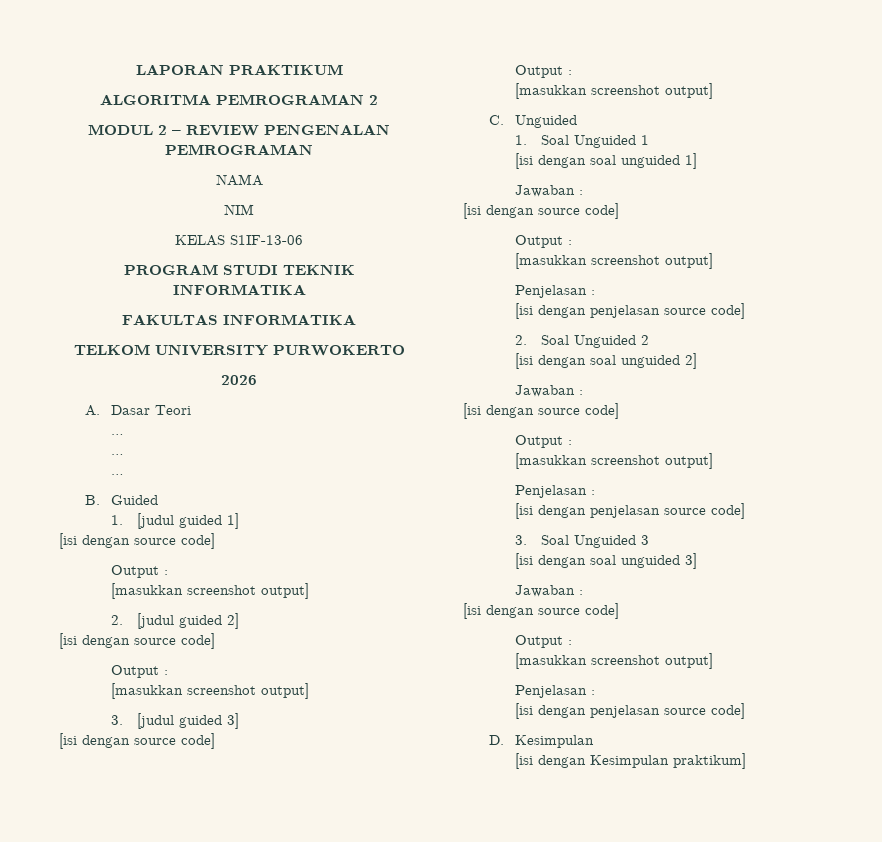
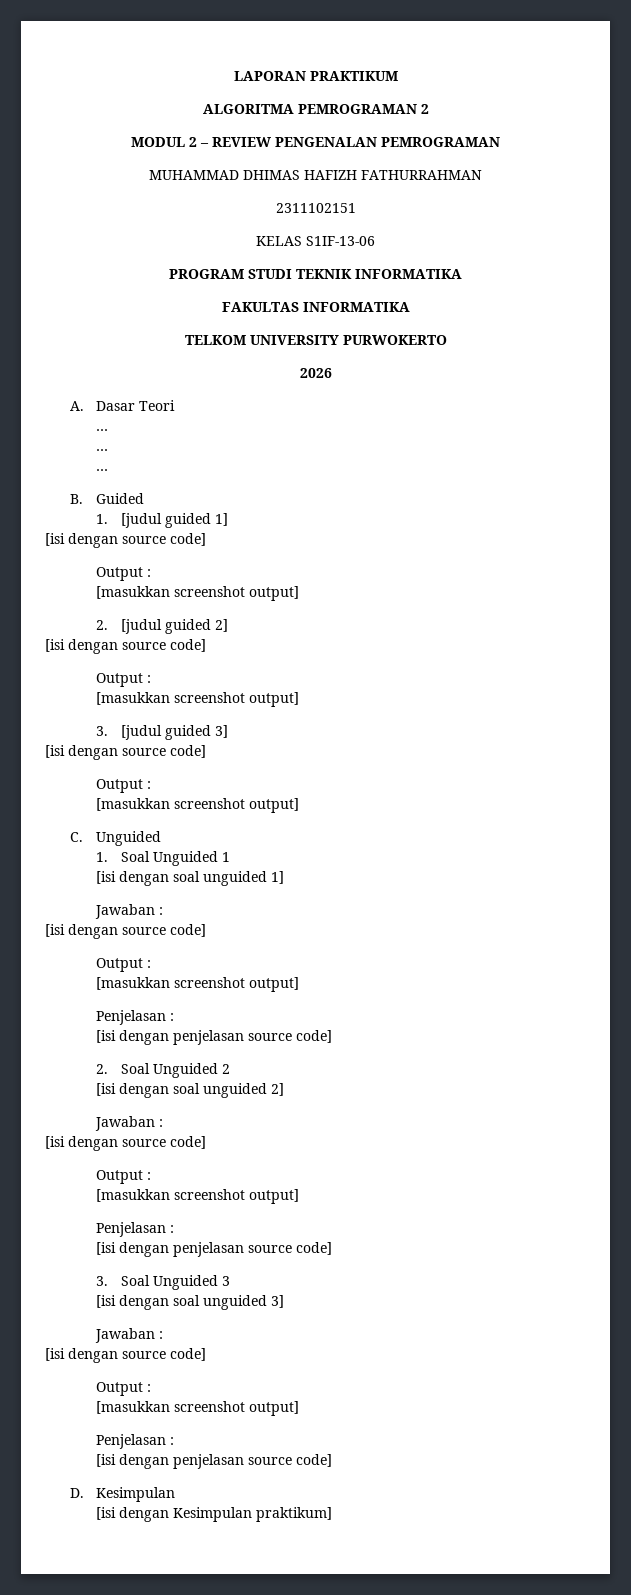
[215,174,263,186] [224,204,254,215] NAMA // NIM -> [149,170,482,180] [275,203,356,213] MUHAMMAD DHIMAS HAFIZH FATHURRAHMAN // 2311102151

